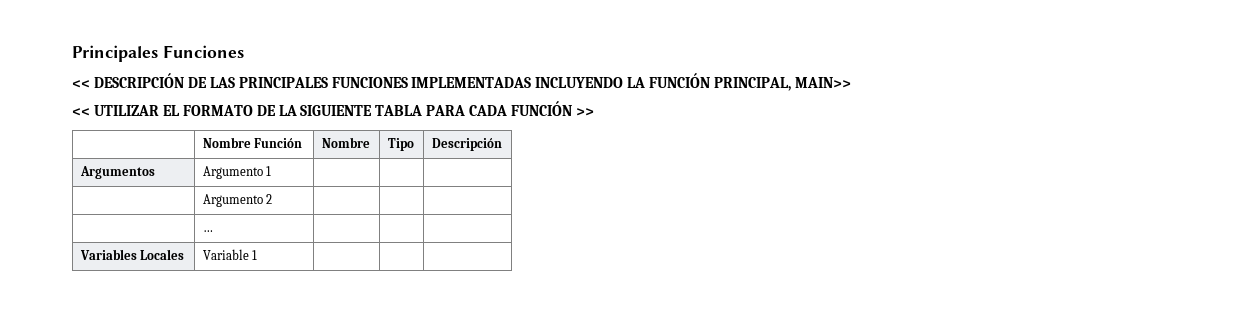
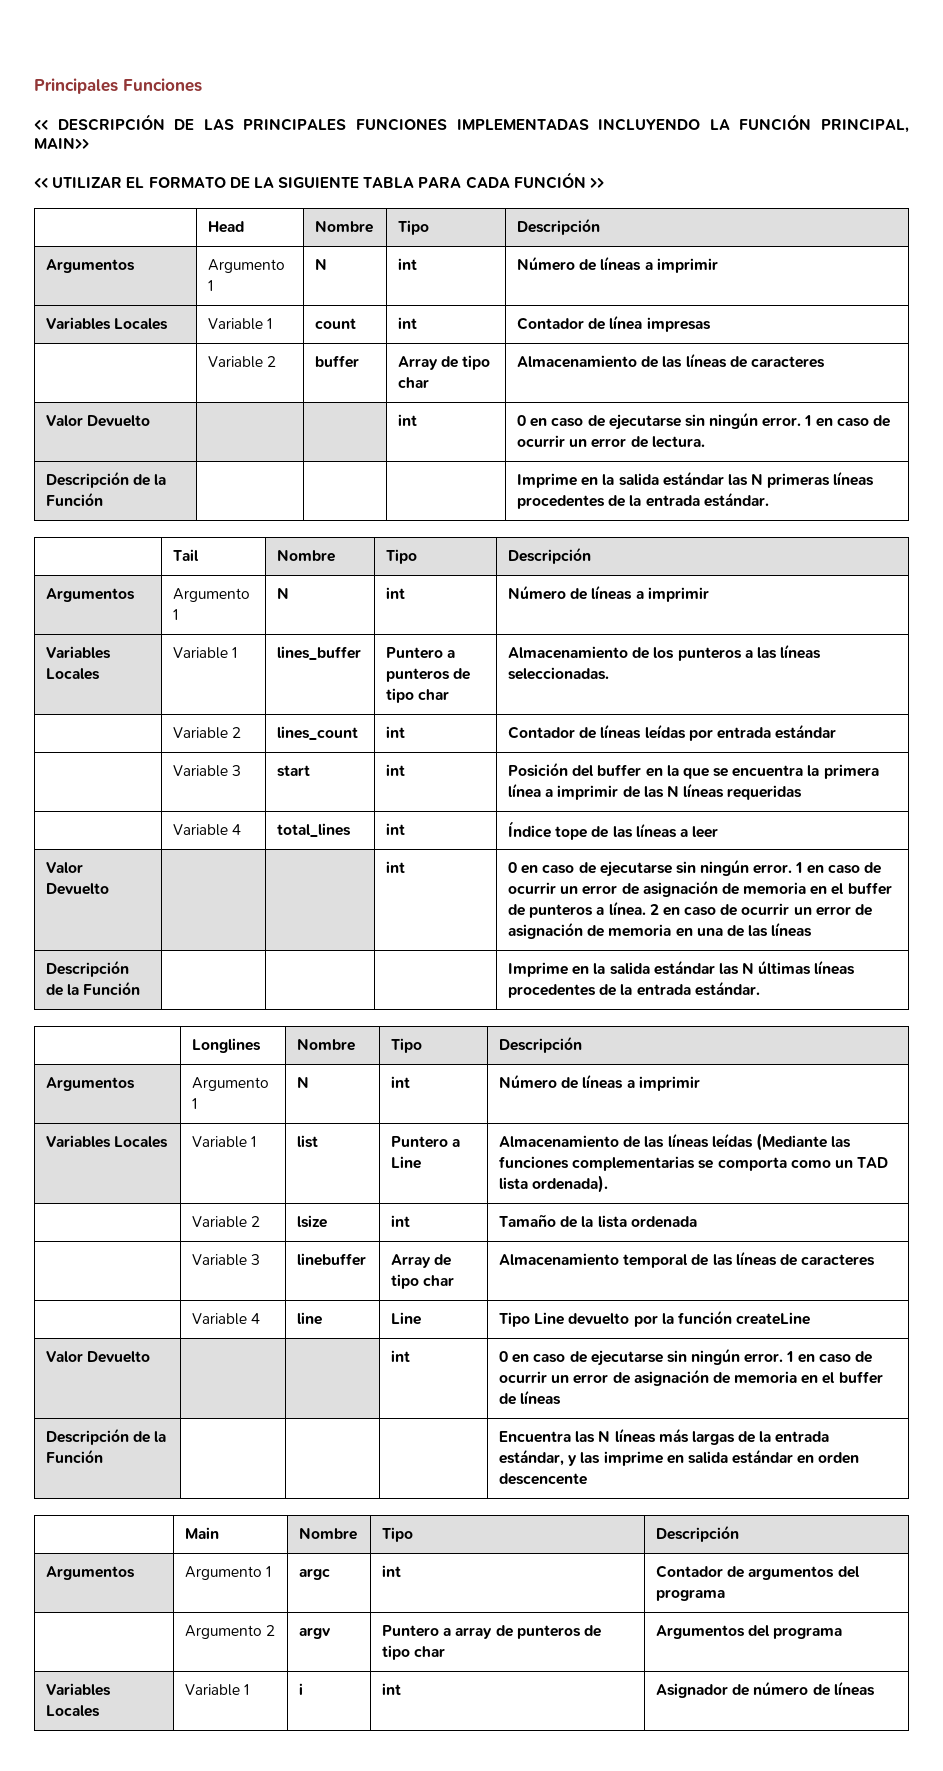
[202,137,303,148] [321,137,370,148] [387,138,414,151] [431,138,502,151] [79,166,155,179] [202,166,272,179] [202,194,273,207] [202,230,213,232] [79,249,185,260] [202,249,258,260] Nombre Función | Nombre | Tipo | Descripción // Argumentos | Argumento 1 | | | // | Argumento 2 | | | // | … | | | // Variables Locales | Variable 1 | | | -> [207,221,244,233] [314,221,373,233] [397,220,429,235] [516,218,600,235] [45,259,135,273] [207,259,285,273] [207,280,213,291] [314,259,327,270] [397,258,417,270] [516,256,718,273] [45,317,169,330] [207,318,273,330] [314,318,356,329] [397,317,417,329] [516,315,711,332] [207,356,277,368] [314,355,359,368] [397,355,491,370] [397,377,429,388] [516,353,825,368] [45,415,151,427] [397,414,417,426] [516,412,890,430] [516,435,705,448] [45,471,167,488] [45,492,103,506] [516,471,875,488] [516,492,769,509] [172,549,199,561] [276,550,335,562] [385,549,417,564] [507,547,591,564] [45,588,135,602] [172,588,250,602] [172,609,178,620] [276,588,289,599] [385,587,405,599] [507,585,709,602] [45,646,111,659] [45,668,100,680] [172,647,238,659] [276,646,361,660] [385,647,456,659] [385,668,471,682] [385,688,450,703] [507,644,822,661] [507,667,609,680] [172,727,242,739] [276,726,358,740] [385,726,405,738] [507,724,837,741] [172,765,242,777] [276,765,310,777] [385,764,405,776] [507,762,879,779] [507,783,803,800] [172,824,242,836] [276,823,351,837] [385,823,405,835] [507,821,719,840] [45,862,83,873] [45,883,109,895] [385,861,405,873] [507,859,881,877] [507,880,892,897] [507,901,872,918] [507,922,813,939] [45,960,129,977] [45,981,141,996] [507,960,856,977] [507,981,760,998] [191,1038,261,1053] [296,1039,355,1051] [390,1038,422,1053] [498,1036,582,1053] [45,1077,135,1091] [191,1077,269,1091] [191,1098,197,1109] [296,1077,309,1088] [390,1076,410,1088] [498,1074,700,1091] [45,1135,169,1148] [191,1136,257,1148] [296,1135,318,1148] [390,1136,461,1148] [390,1156,421,1169] [498,1133,852,1151] [498,1156,889,1171] [498,1175,609,1193] [191,1216,261,1228] [296,1215,327,1228] [390,1215,410,1227] [498,1214,697,1228] [191,1254,261,1266] [296,1253,366,1266] [390,1254,452,1268] [390,1274,455,1289] [498,1251,876,1268] [191,1313,261,1325] [296,1312,322,1325] [390,1312,421,1325] [498,1310,811,1327] [45,1351,151,1363] [390,1350,410,1362] [498,1348,872,1366] [498,1369,883,1386] [498,1390,562,1405] [45,1428,167,1445] [45,1449,103,1463] [498,1428,830,1445] [498,1449,860,1466] [498,1473,587,1485] [184,1527,219,1539] [298,1528,357,1540] [381,1527,413,1542] [655,1525,739,1542] [45,1566,135,1580] [184,1566,272,1580] [298,1568,330,1580] [381,1565,401,1577] [655,1565,860,1580] [655,1589,725,1601] [184,1625,276,1639] [298,1627,331,1639] [381,1625,601,1639] [381,1645,446,1660] [655,1625,843,1639] [45,1683,111,1696] [45,1705,100,1717] [184,1684,250,1696] [298,1683,303,1695] [381,1683,401,1695] [655,1681,875,1698] Head | Nombre | Tipo | Descripción // Argumentos | Argumento 1 | N | int | Número de líneas a imprimir // Variables Locales | Variable 1 | count | int | Contador de línea impresas // | Variable 2 | buffer | Array de tipo char | Almacenamiento de las líneas de caracteres // Valor Devuelto | | | int | 0 en caso de ejecutarse sin ningún error. 1 en caso de ocurrir un error de lectura. // Descripción de la Función | | | | Imprime en la salida estándar las N primeras líneas procedentes de la entrada estándar. // | Tail | Nombre | Tipo | Descripción // Argumentos | Argumento 1 | N | int | Número de líneas a imprimir // Variables Locales | Variable 1 | lines_buffer | Puntero a punteros de tipo char | Almacenamiento de los punteros a las líneas seleccionadas. // | Variable 2 | lines_count | int | Contador de líneas leídas por entrada estándar // | Variable 3 | start | int | Posición del buffer en la que se encuentra la primera línea a imprimir de las N líneas requeridas // | Variable 4 | total_lines | int | Índice tope de las líneas a leer // Valor Devuelto | | | int | 0 en caso de ejecutarse sin ningún error. 1 en caso de ocurrir un error de asignación de memoria en el buffer de punteros a línea. 2 en caso de ocurrir un error de asignación de memoria en una de las líneas // Descripción de la Función | | | | Imprime en la salida estándar las N últimas líneas procedentes de la entrada estándar. // | Longlines | Nombre | Tipo | Descripción // Argumentos | Argumento 1 | N | int | Número de líneas a imprimir // Variables Locales | Variable 1 | list | Puntero a Line | Almacenamiento de las líneas leídas (Mediante las funciones complementarias se comporta como un TAD lista ordenada). // | Variable 2 | lsize | int | Tamaño de la lista ordenada // | Variable 3 | linebuffer | Array de tipo char | Almacenamiento temporal de las líneas de caracteres // | Variable 4 | line | Line | Tipo Line devuelto por la función createLine // Valor Devuelto | | | int | 0 en caso de ejecutarse sin ningún error. 1 en caso de ocurrir un error de asignación de memoria en el buffer de líneas // Descripción de la Función | | | | Encuentra las N líneas más largas de la entrada estándar, y las imprime en salida estándar en orden descencente // | Main | Nombre | Tipo | Descripción // Argumentos | Argumento 1 | argc | int | Contador de argumentos del programa // | Argumento 2 | argv | Puntero a array de punteros de tipo char | Argumentos del programa // Variables Locales | Variable 1 | i | int | Asignador de número de líneas

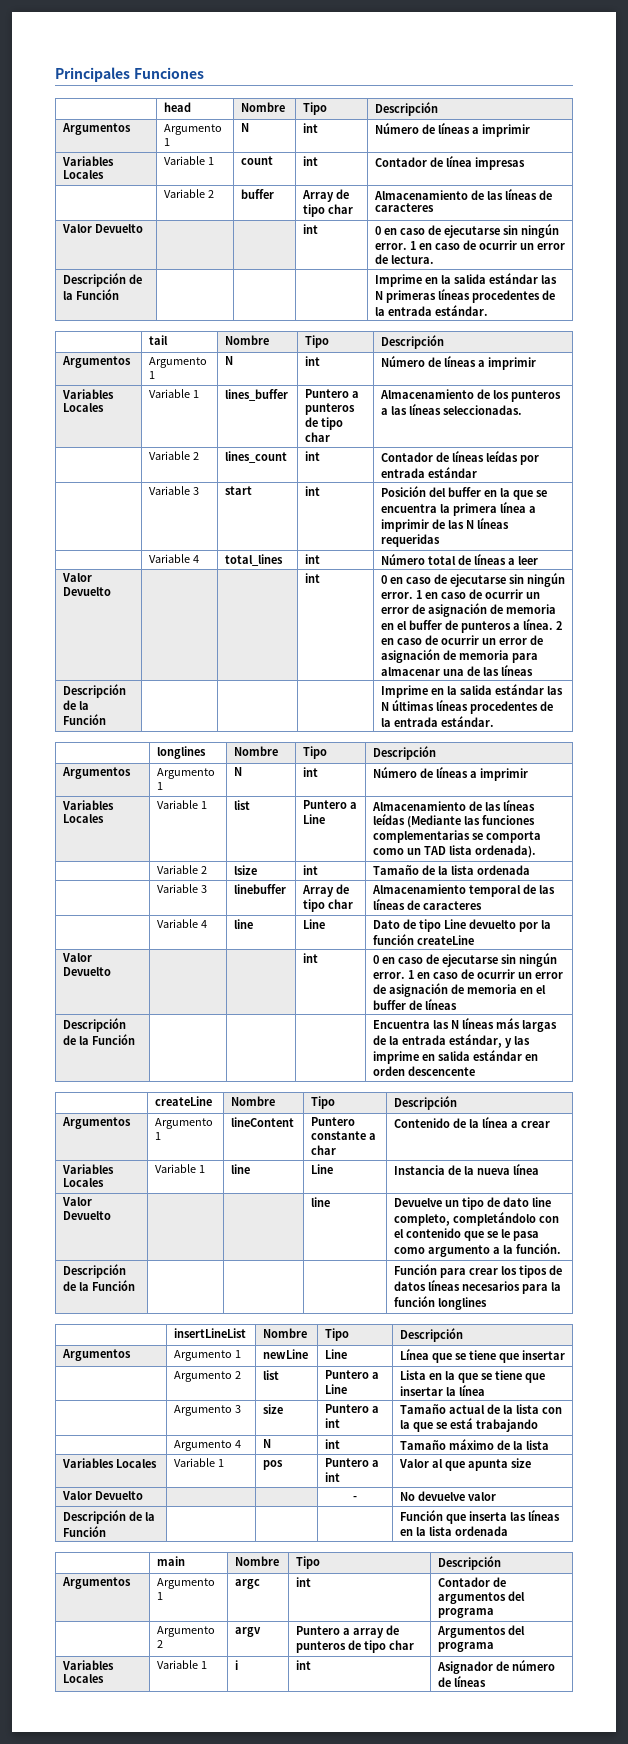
[34,114,910,133] [34,138,89,149] [34,172,605,189] [207,221,244,233] // << DESCRIPCIÓN DE LAS PRINCIPALES FUNCIONES IMPLEMENTADAS INCLUYENDO LA FUNCIÓN PRINCIPAL, MAIN>> // << UTILIZAR EL FORMATO DE LA SIGUIENTE TABLA PARA CADA FUNCIÓN >> // | Head -> [164,102,192,112] // | head
[172,549,199,561] Tail -> [149,335,169,345] tail
[507,821,633,840] Índice tope de las -> [381,554,471,565] Número total de
[675,928,693,937] en -> [511,653,538,663] [381,667,441,676] para almacenar
[191,1038,261,1053] Longlines -> [157,746,207,759] longlines
[498,1312,530,1327] Tipo -> [373,919,441,932] Dato de tipo
[184,1527,219,1539] Main -> [155,1096,213,1106] [231,1096,276,1106] [311,1096,336,1109] [394,1096,458,1110] [62,1117,132,1129] [155,1118,214,1129] [155,1132,162,1140] [231,1117,295,1127] [311,1117,356,1126] [311,1131,377,1140] [311,1145,337,1155] [394,1117,550,1128] [62,1164,115,1174] [63,1178,105,1187] [155,1164,206,1173] [231,1164,251,1174] [311,1164,334,1174] [394,1164,539,1175] [62,1197,93,1206] [63,1211,112,1220] [311,1197,331,1207] [394,1197,551,1210] [394,1212,559,1226] [394,1228,539,1241] [394,1243,561,1257] [63,1264,127,1278] [63,1280,135,1291] [394,1264,562,1278] [394,1280,561,1294] [394,1296,488,1310] [174,1328,247,1338] [263,1328,308,1338] [325,1328,350,1341] [400,1328,464,1342] [62,1349,132,1361] [174,1350,242,1361] [263,1349,309,1359] [325,1349,348,1359] [400,1349,565,1363] [174,1371,242,1382] [263,1370,280,1380] [325,1370,380,1379] [325,1384,348,1394] [400,1370,545,1383] [400,1385,485,1396] [174,1405,242,1416] [263,1404,284,1414] [325,1404,380,1413] [325,1418,341,1428] [400,1404,562,1414] [400,1418,538,1432] [174,1440,242,1451] [263,1439,272,1448] [325,1439,341,1449] [400,1439,549,1450] [62,1458,158,1468] [174,1458,225,1467] [263,1460,284,1470] [325,1458,380,1467] [325,1472,341,1482] [399,1458,531,1471] [62,1491,144,1500] [353,1496,357,1500] [400,1491,496,1501] [63,1510,155,1524] [63,1526,107,1537] [400,1510,560,1524] [400,1526,508,1536] [157,1556,186,1566] createLine | Nombre | Tipo | Descripción // Argumentos | Argumento 1 | lineContent | Puntero constante a char | Contenido de la línea a crear // Variables Locales | Variable 1 | line | Line | Instancia de la nueva línea // Valor Devuelto | | | line | Devuelve un tipo de dato line completo, completándolo con el contenido que se le pasa como argumento a la función. // Descripción de la Función | | | | Función para crear los tipos de datos líneas necesarios para la función longlines // | insertLineList | Nombre | Tipo | Descripción // Argumentos | Argumento 1 | newLine | Line | Línea que se tiene que insertar // | Argumento 2 | list | Puntero a Line | Lista en la que se tiene que insertar la línea // | Argumento 3 | size | Puntero a int | Tamaño actual de la lista con la que se está trabajando // | Argumento 4 | N | int | Tamaño máximo de la lista // Variables Locales | Variable 1 | pos | Puntero a int | Valor al que apunta size // Valor Devuelto | | | - | No devuelve valor // Descripción de la Función | | | | Función que inserta las líneas en la lista ordenada // | main

